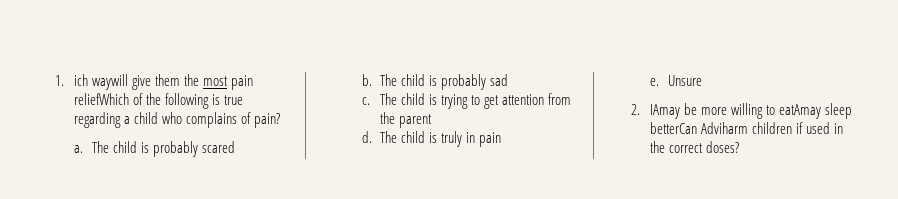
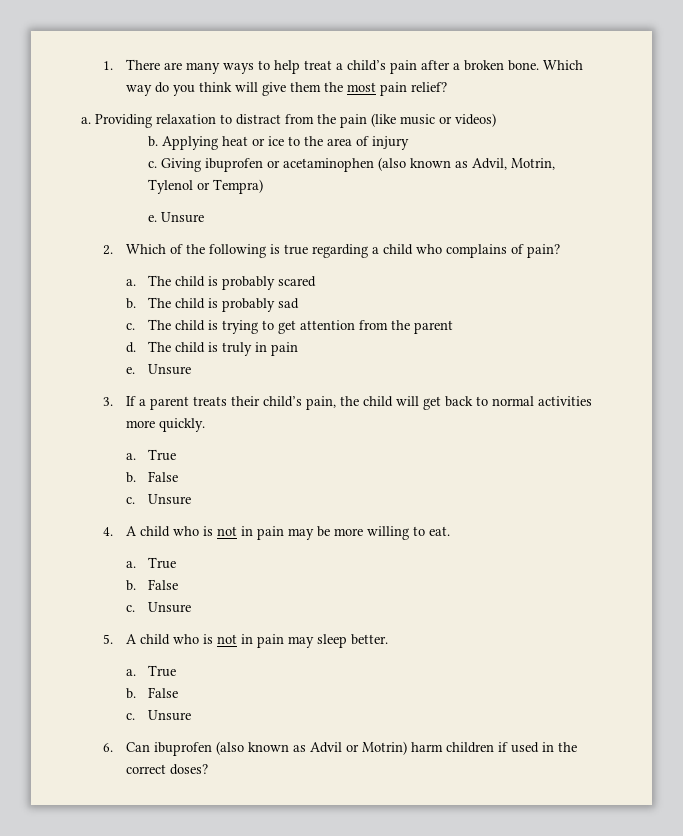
[73,74,128,90] ich waywill -> [125,59,583,74] [125,82,258,96] There are many ways to help treat a child’s pain after a broken bone. Which way do you think will
[73,93,129,105] reliefWhich -> [410,82,447,92] [81,113,496,128] [148,136,410,150] [148,157,556,172] [148,179,264,194] [148,212,205,223] [103,244,166,255] relief? // a. Providing relaxation to distract from the pain (like music or videos) // b. Applying heat or ice to the area of injury // c. Giving ibuprofen or acetaminophen (also known as Advil, Motrin, Tylenol or Tempra) // e. Unsure // 2. Which
[631,103,853,119] [649,122,748,134] 2. IAmay be more willing to eatAmay sleep betterCan Adviharm -> [103,396,592,410] [125,418,205,432] [125,449,177,461] [125,471,179,483] [125,494,192,505] [103,526,450,540] [125,557,177,569] [125,579,179,591] [125,602,192,613] [103,634,388,648] [125,665,177,677] [125,687,179,699] [125,710,192,721] [103,741,443,756] 3. If a parent treats their child’s pain, the child will get back to normal activities more quickly. // a. True // b. False // c. Unsure // 4. A child who is not in pain may be more willing to eat. // a. True // b. False // c. Unsure // 5. A child who is not in pain may sleep better. // a. True // b. False // c. Unsure // 6. Can ibuprofen (also known as Advil or Motrin) harm

